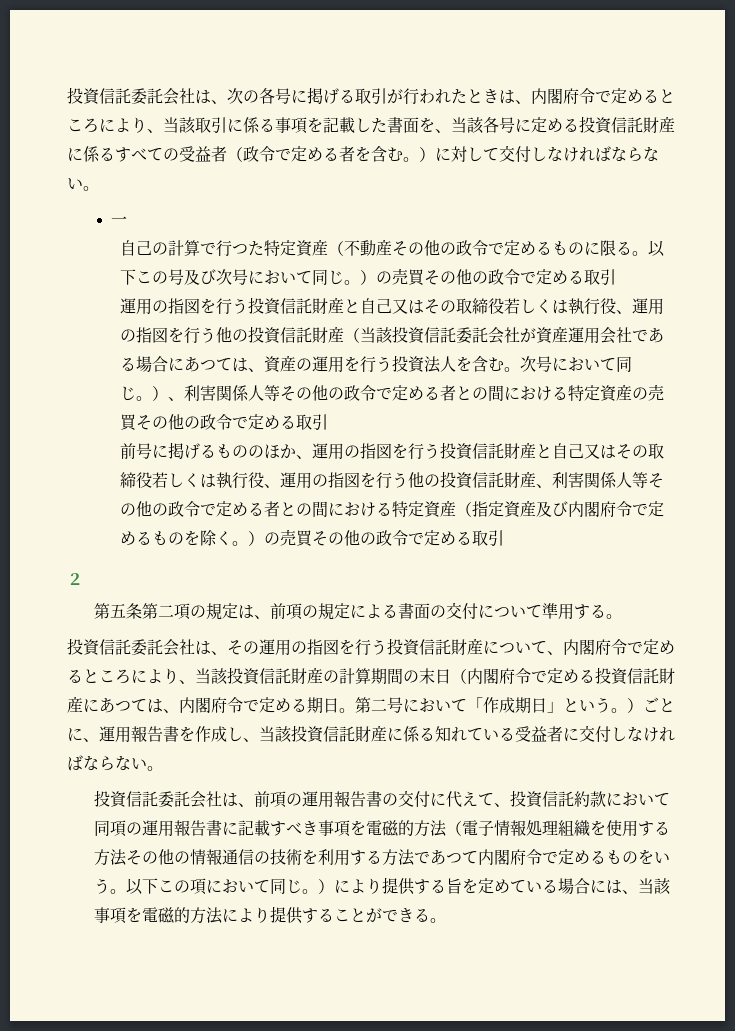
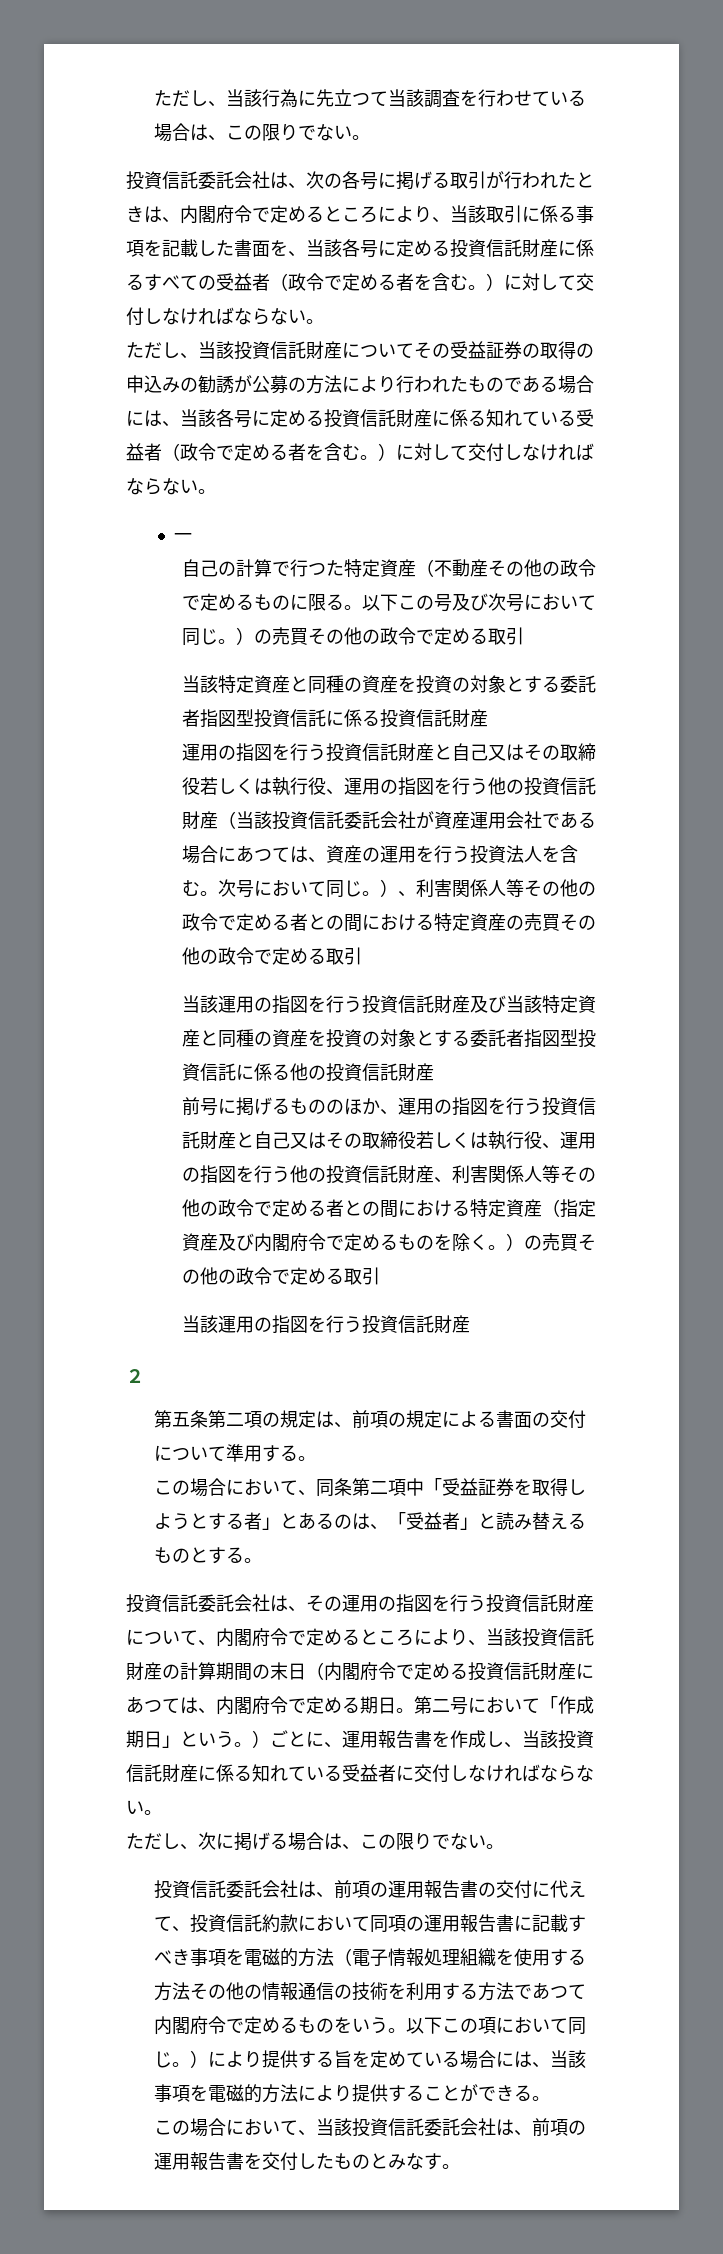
(67, 95) none -> [154,89,587,108] [154,123,371,142] ただし、当該行為に先立つて当該調査を行わせている場合は、この限りでない。 //
(99, 188) none -> [126,341,594,360] [126,375,594,394] [126,409,594,428] [126,443,594,462] [126,478,216,495] // ただし、当該投資信託財産についてその受益証券の取得の申込みの勧誘が公募の方法により行われたものである場合には、当該各号に定める投資信託財産に係る知れている受益者（政令で定める者を含む。）に対して交付しなければならない。
(616, 277) none -> [182,675,597,694] [182,709,489,728] // 当該特定資産と同種の資産を投資の対象とする委託者指図型投資信託に係る投資信託財産
(328, 422) none -> [182,995,597,1014] [182,1029,597,1048] [182,1063,435,1082] // 当該運用の指図を行う投資信託財産及び当該特定資産と同種の資産を投資の対象とする委託者指図型投資信託に係る他の投資信託財産
(504, 538) none -> [182,1315,471,1334] // 当該運用の指図を行う投資信託財産
(622, 616) none -> [154,1478,587,1497] [154,1512,587,1530] [154,1547,263,1564] // この場合において、同条第二項中「受益証券を取得しようとする者」とあるのは、「受益者」と読み替えるものとする。
(163, 768) none -> [126,1832,504,1851] // ただし、次に掲げる場合は、この限りでない。
(446, 920) none -> [154,2118,587,2137] [154,2152,461,2171] // この場合において、当該投資信託委託会社は、前項の運用報告書を交付したものとみなす。

